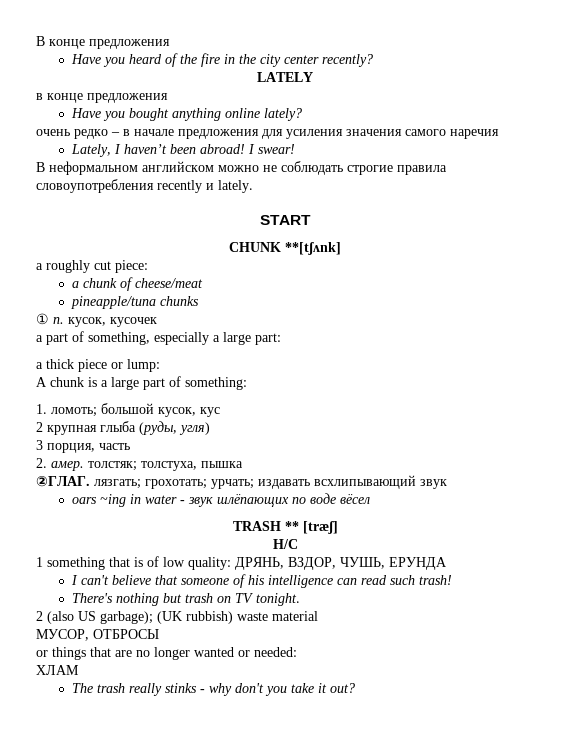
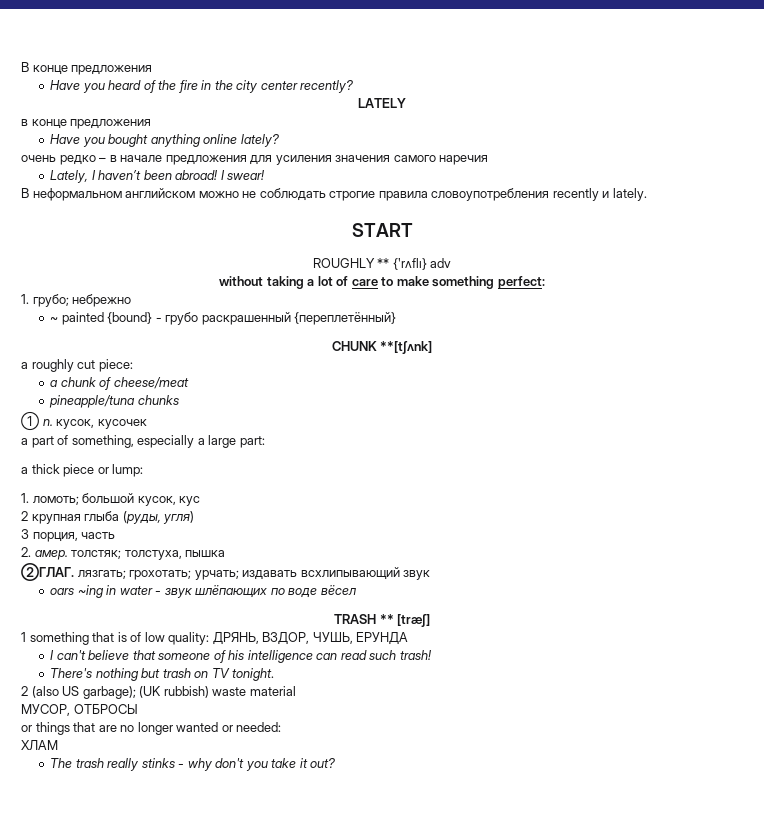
(311, 220) none -> [312,258,452,270] [219,276,545,289] [21,294,132,307] [50,312,397,325] // ROUGHLY ** {ʹrʌflı} adv // without taking a lot of care to make something perfect: // 1. грубо; небрежно // ~ painted {bound} - грубо раскрашенный {переплетённый}
[36,376,247,390] // A chunk is a large part of something: -> (144, 470) none
[272,539,298,549] // Н/С -> (431, 620) none

